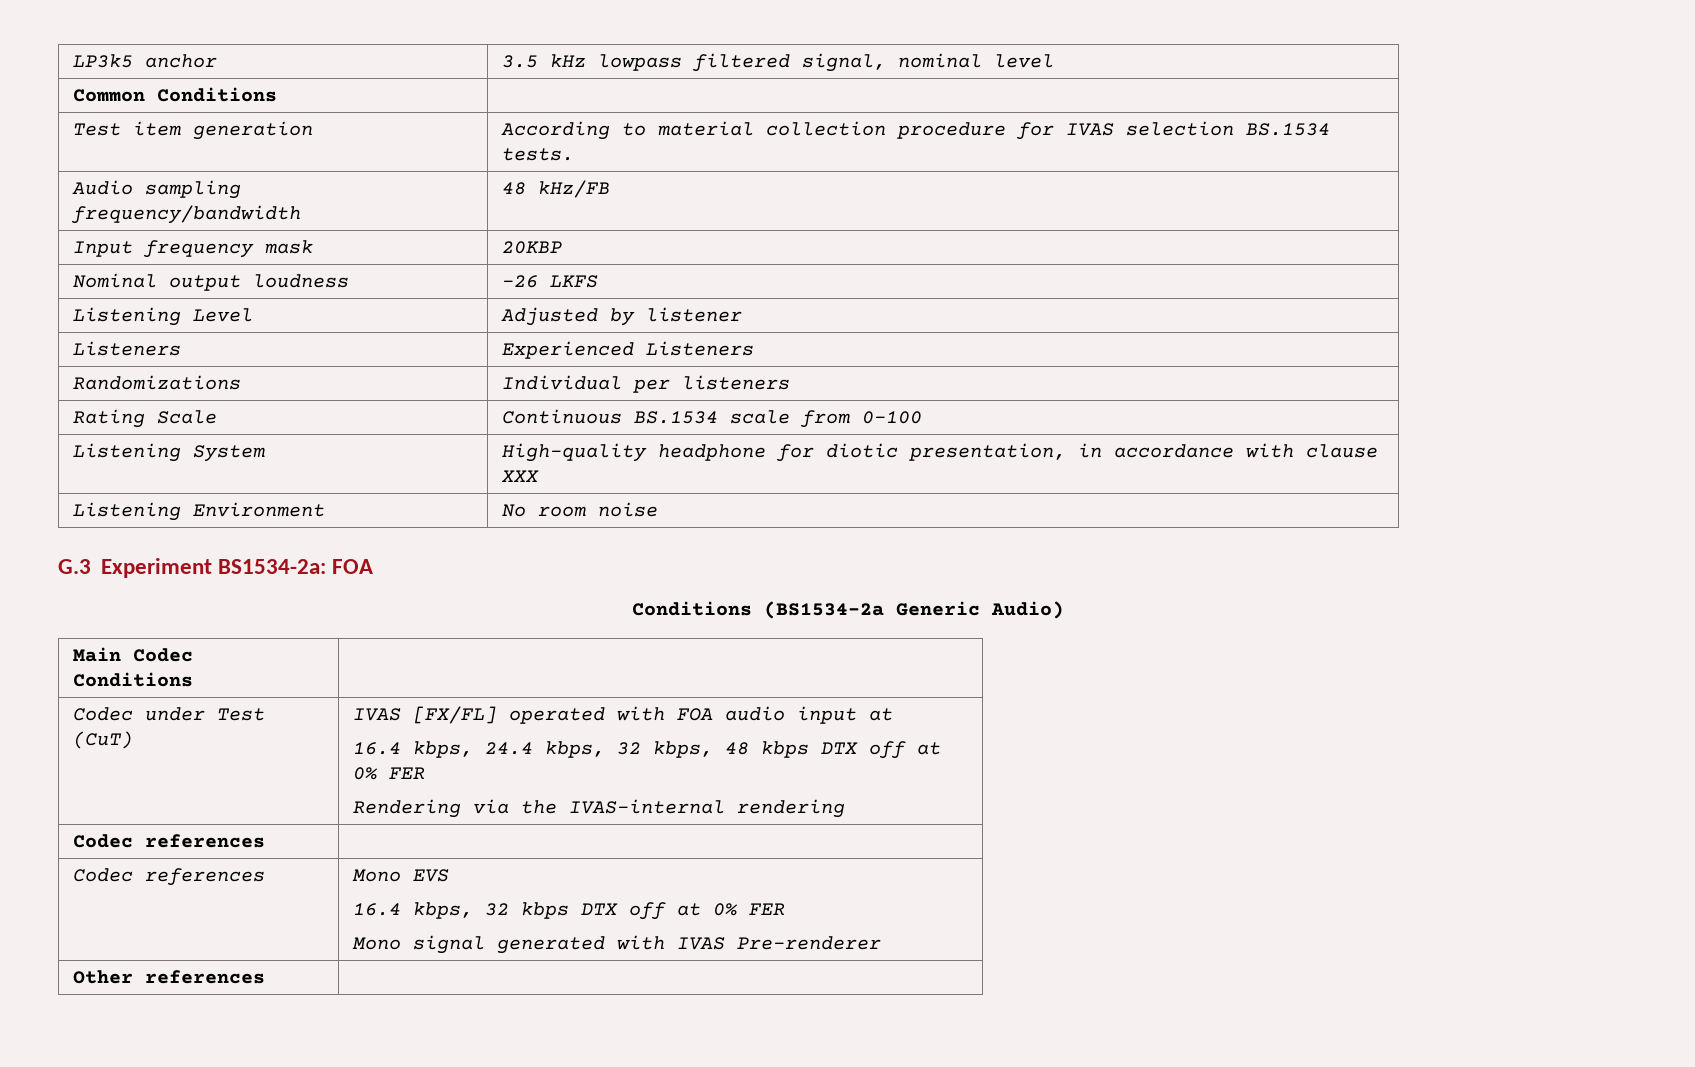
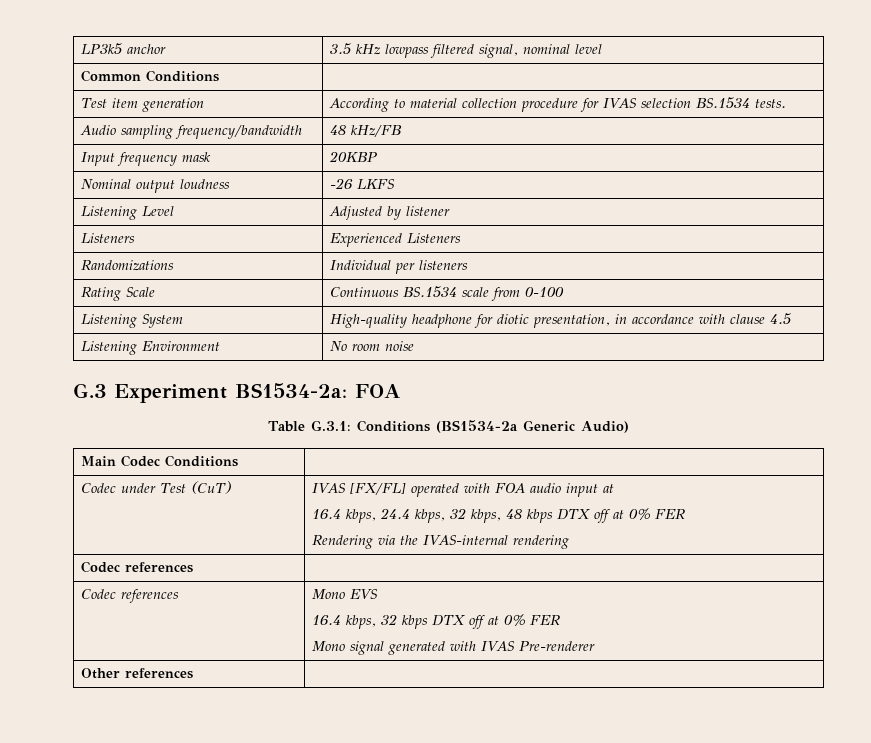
[501,470,540,482] XXX -> [769,313,791,325] 4.5
(374, 566) none -> [268,420,351,432] Table G.3.1:

